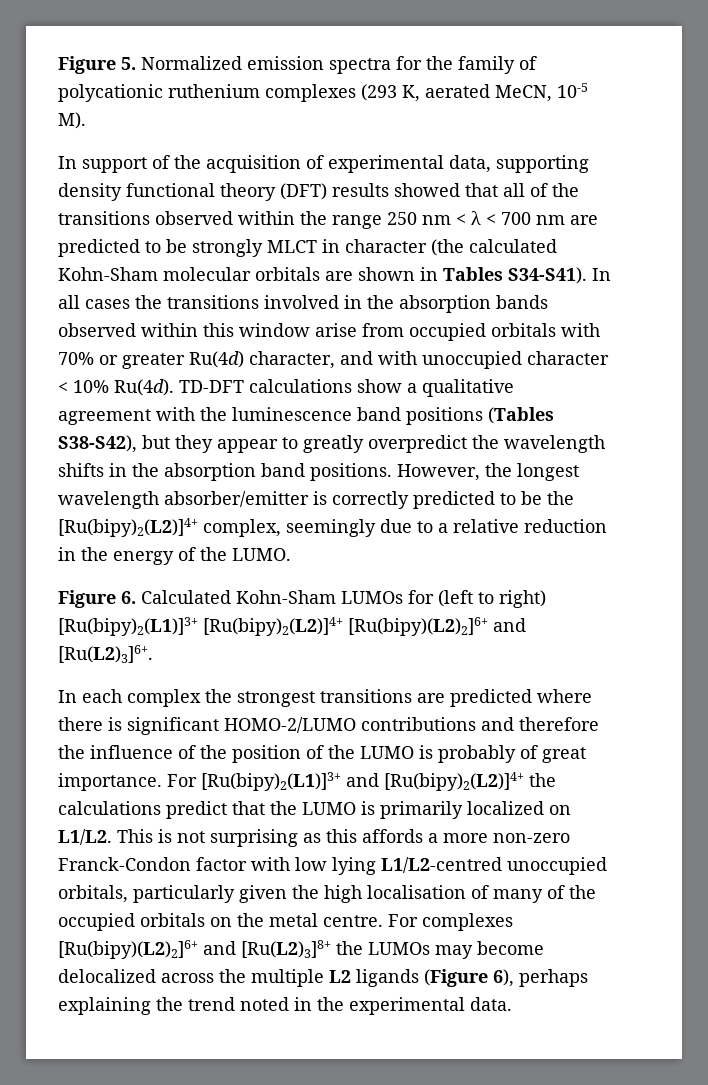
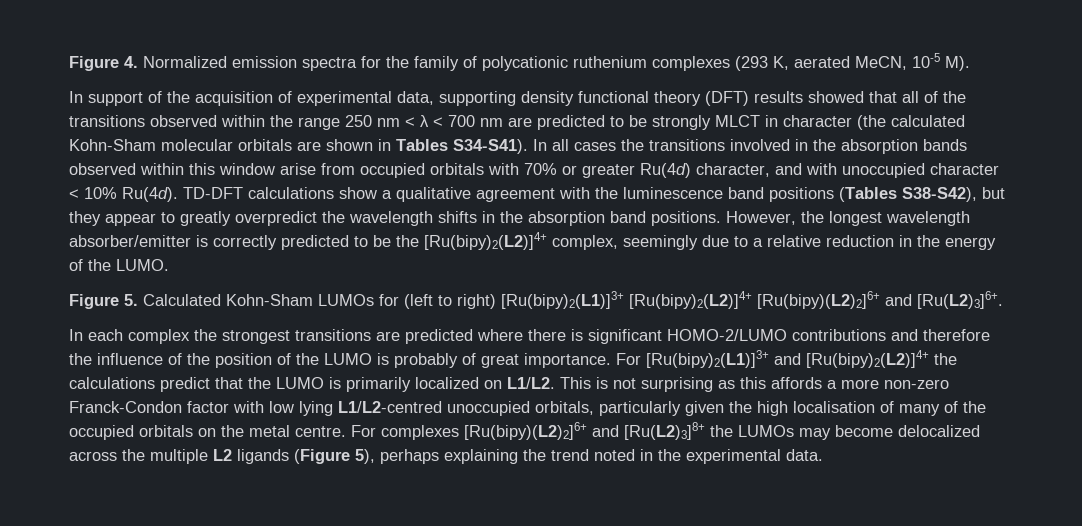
[58,56,136,74] Figure 5. -> [69,56,138,71] Figure 4.
[121,591,136,604] 6. -> [124,294,138,306] 5.
[493,969,514,987] 6), -> [355,449,375,464] 5),

